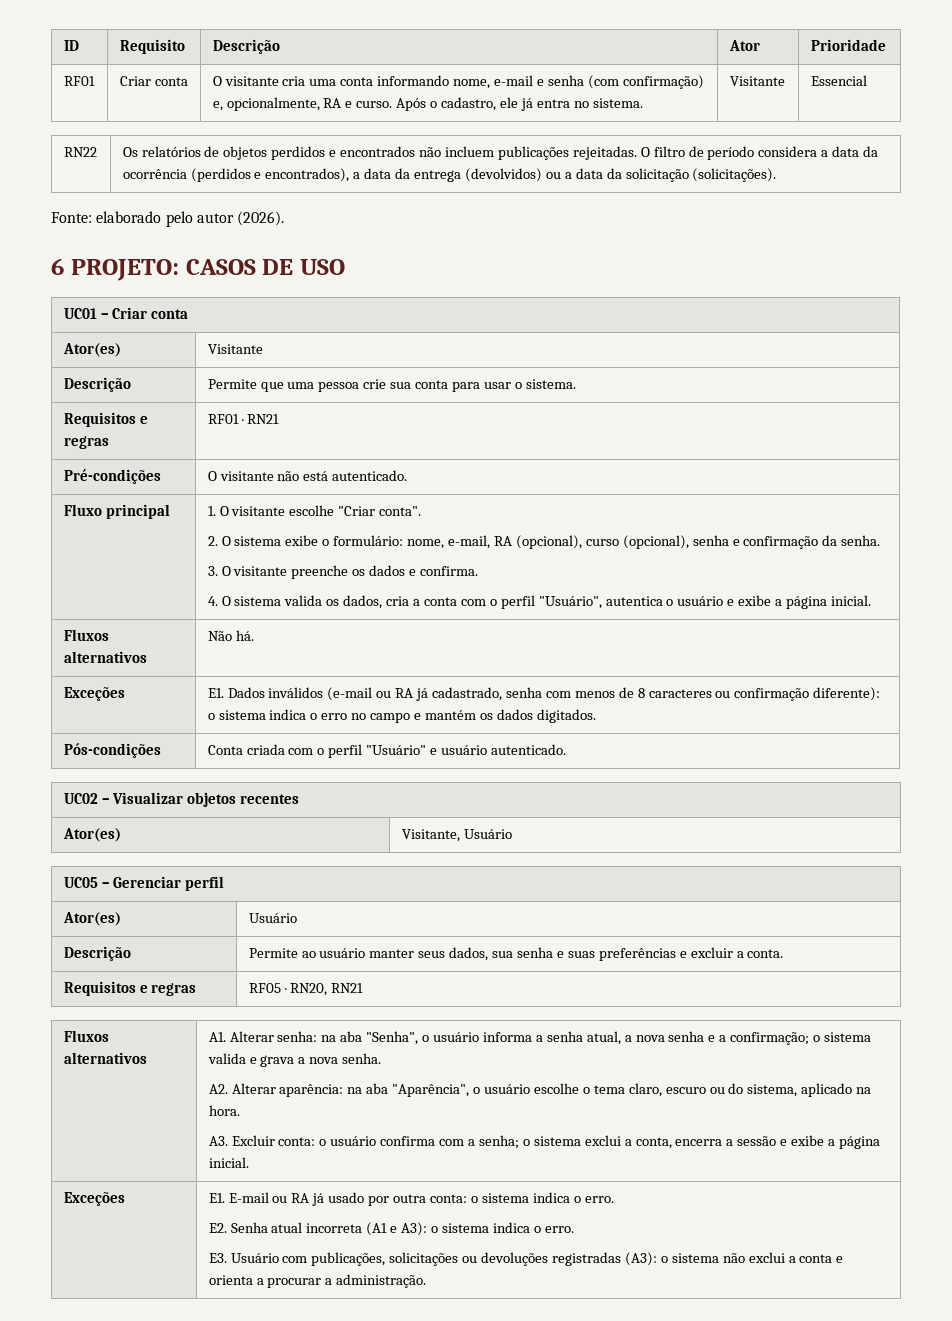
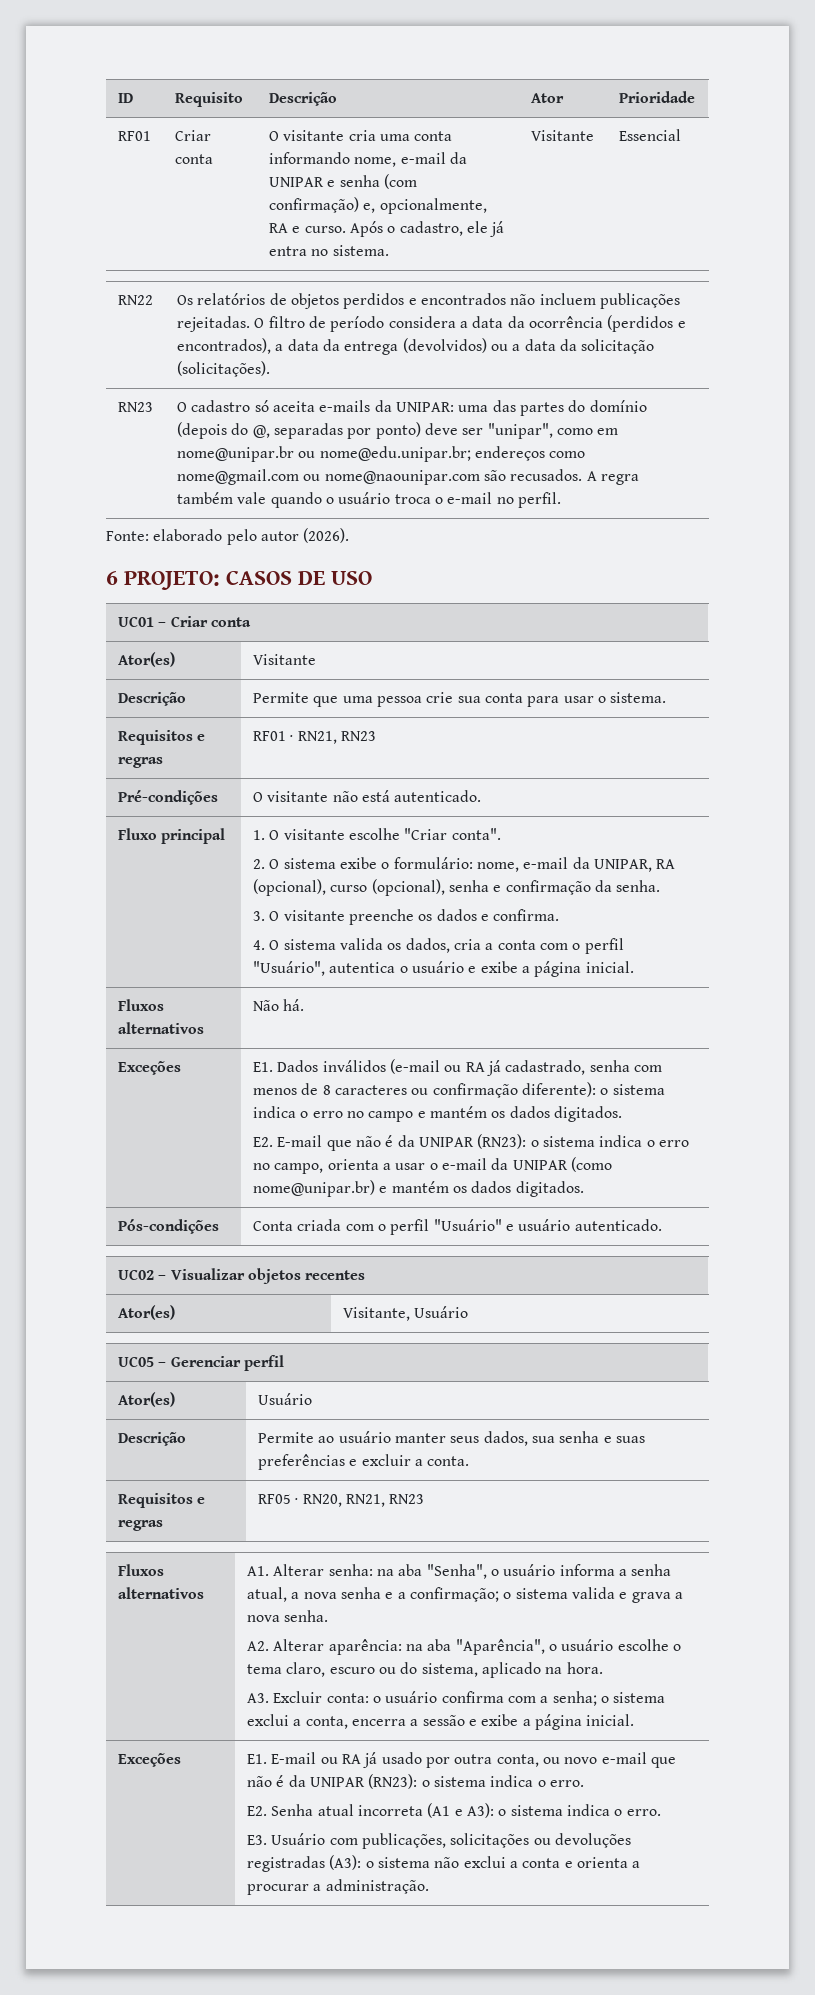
(534, 80) none -> [449,152,467,164] [268,177,324,187] da UNIPAR
(777, 175) none -> [117,402,153,412] [176,400,647,416] [176,422,619,439] [176,446,586,462] [176,469,639,485] [176,492,561,508] // RN23 | O cadastro só aceita e-mails da UNIPAR: uma das partes do domínio (depois do @, separadas por ponto) deve ser "unipar", como em nome@unipar.br ou nome@edu.unipar.br; endereços como nome@gmail.com ou nome@naounipar.com são recusados. A regra também vale quando o usuário troca o e-mail no perfil.
[247,414,280,424] RN21 -> [297,731,376,744] RN21, RN23
[448,535,491,549] e-mail, -> [523,857,652,872] e-mail da UNIPAR,
(596, 716) none -> [252,1134,689,1151] [252,1157,612,1174] [252,1180,584,1197] // E2. E-mail que não é da UNIPAR (RN23): o sistema indica o erro no campo, orienta a usar o e-mail da UNIPAR (como nome@unipar.br) e mantém os dados digitados.
[331,983,364,993] RN21 -> [345,1494,425,1507] RN21, RN23
[429,1194,467,1203] conta: -> [496,1752,676,1768] [246,1774,418,1789] conta, ou novo e-mail que não é da UNIPAR (RN23):

